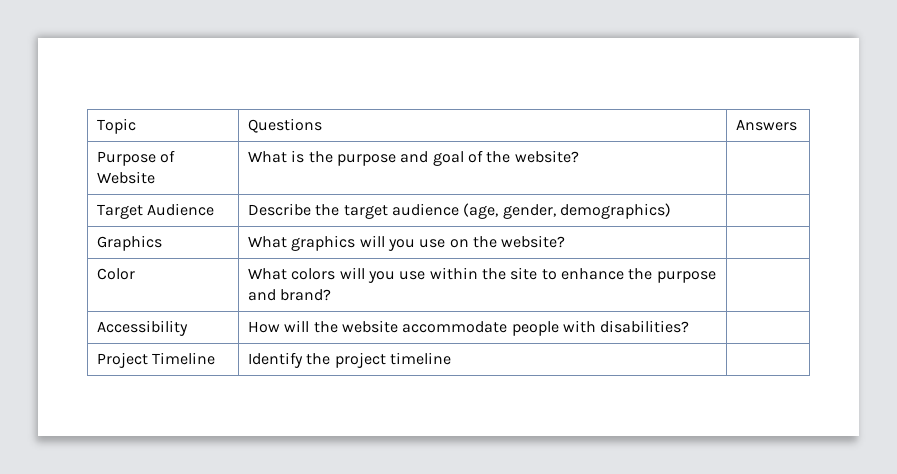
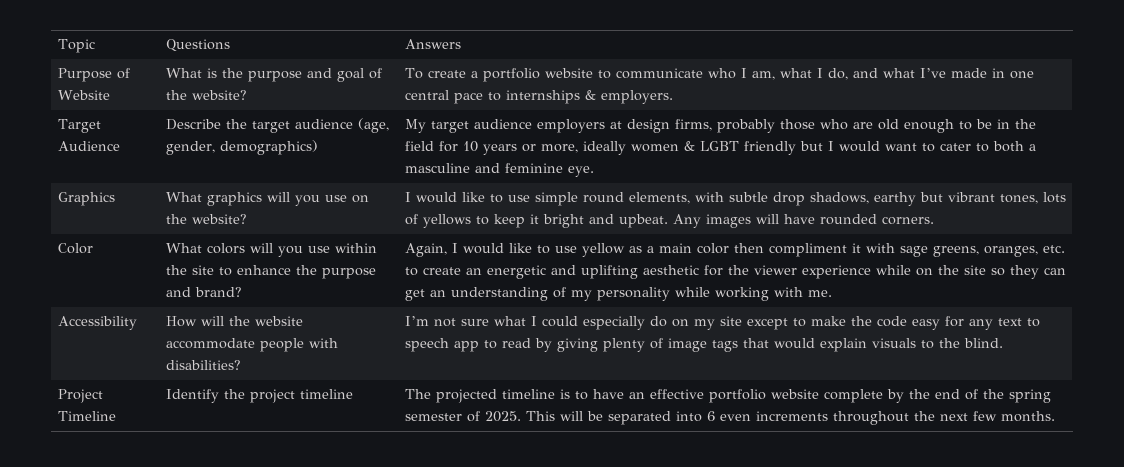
(579, 156) none -> [404,68,1034,82] [404,90,673,104] To create a portfolio website to communicate who I am, what I do, and what I’ve made in one central pace to internships & employers.
(671, 211) none -> [404,119,1036,133] [404,141,1036,155] [404,163,594,177] My target audience employers at design firms, probably those who are old enough to be in the field for 10 years or more, ideally women & LGBT friendly but I would want to cater to both a masculine and feminine eye.
(566, 241) none -> [404,192,1066,206] [404,214,934,228] I would like to use simple round elements, with subtle drop shadows, earthy but vibrant tones, lots of yellows to keep it bright and upbeat. Any images will have rounded corners.
(332, 295) none -> [404,243,1065,257] [404,265,1066,279] [404,287,832,301] Again, I would like to use yellow as a main color then compliment it with sage greens, oranges, etc. to create an energetic and uplifting aesthetic for the viewer experience while on the site so they can get an understanding of my personality while working with me.
(690, 326) none -> [404,316,1040,330] [404,338,1003,352] I’m not sure what I could especially do on my site except to make the code easy for any text to speech app to read by giving plenty of image tags that would explain visuals to the blind.
(452, 358) none -> [404,389,1051,403] [404,411,1055,425] The projected timeline is to have an effective portfolio website complete by the end of the spring semester of 2025. This will be separated into 6 even increments throughout the next few months.

